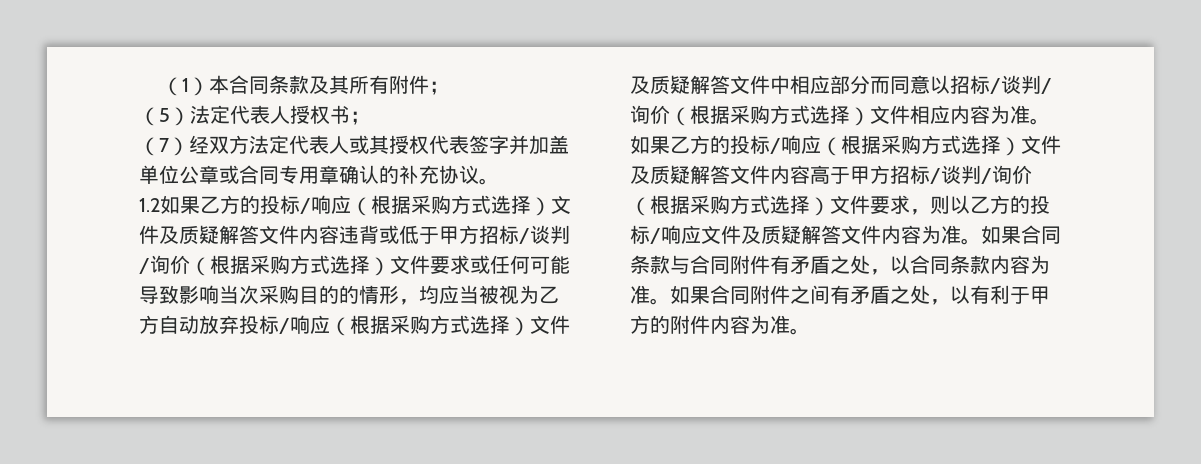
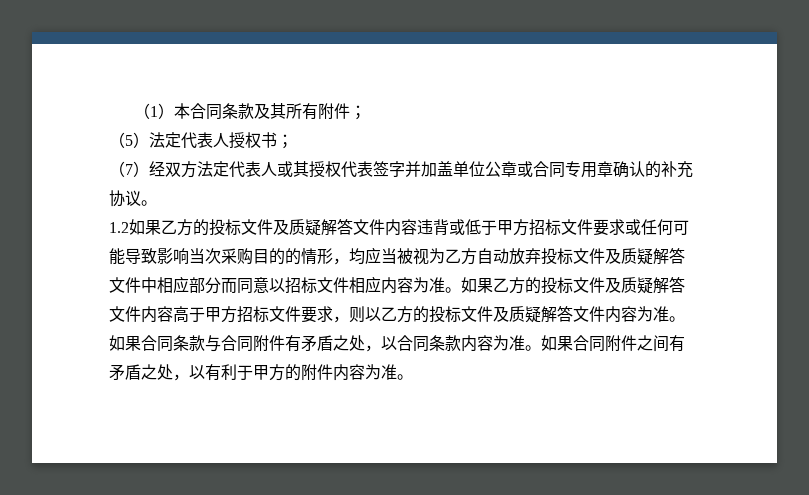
[300,195,551,216] /响应（根据采购方式选择） -> (241, 227) none
[519,225,570,244] [139,255,390,276] /谈判/询价（根据采购方式选择） -> (561, 227) none
[279,315,530,336] /响应（根据采购方式选择） -> (573, 256) none
[990,75,1052,94] [630,105,870,126] /谈判/询价（根据采购方式选择） -> (317, 285) none
[770,135,1021,156] /响应（根据采购方式选择） -> (573, 285) none
[930,165,1032,184] [630,195,830,216] /谈判/询价（根据采购方式选择） -> (269, 314) none
[650,225,701,244] /响应 -> (461, 314) none

